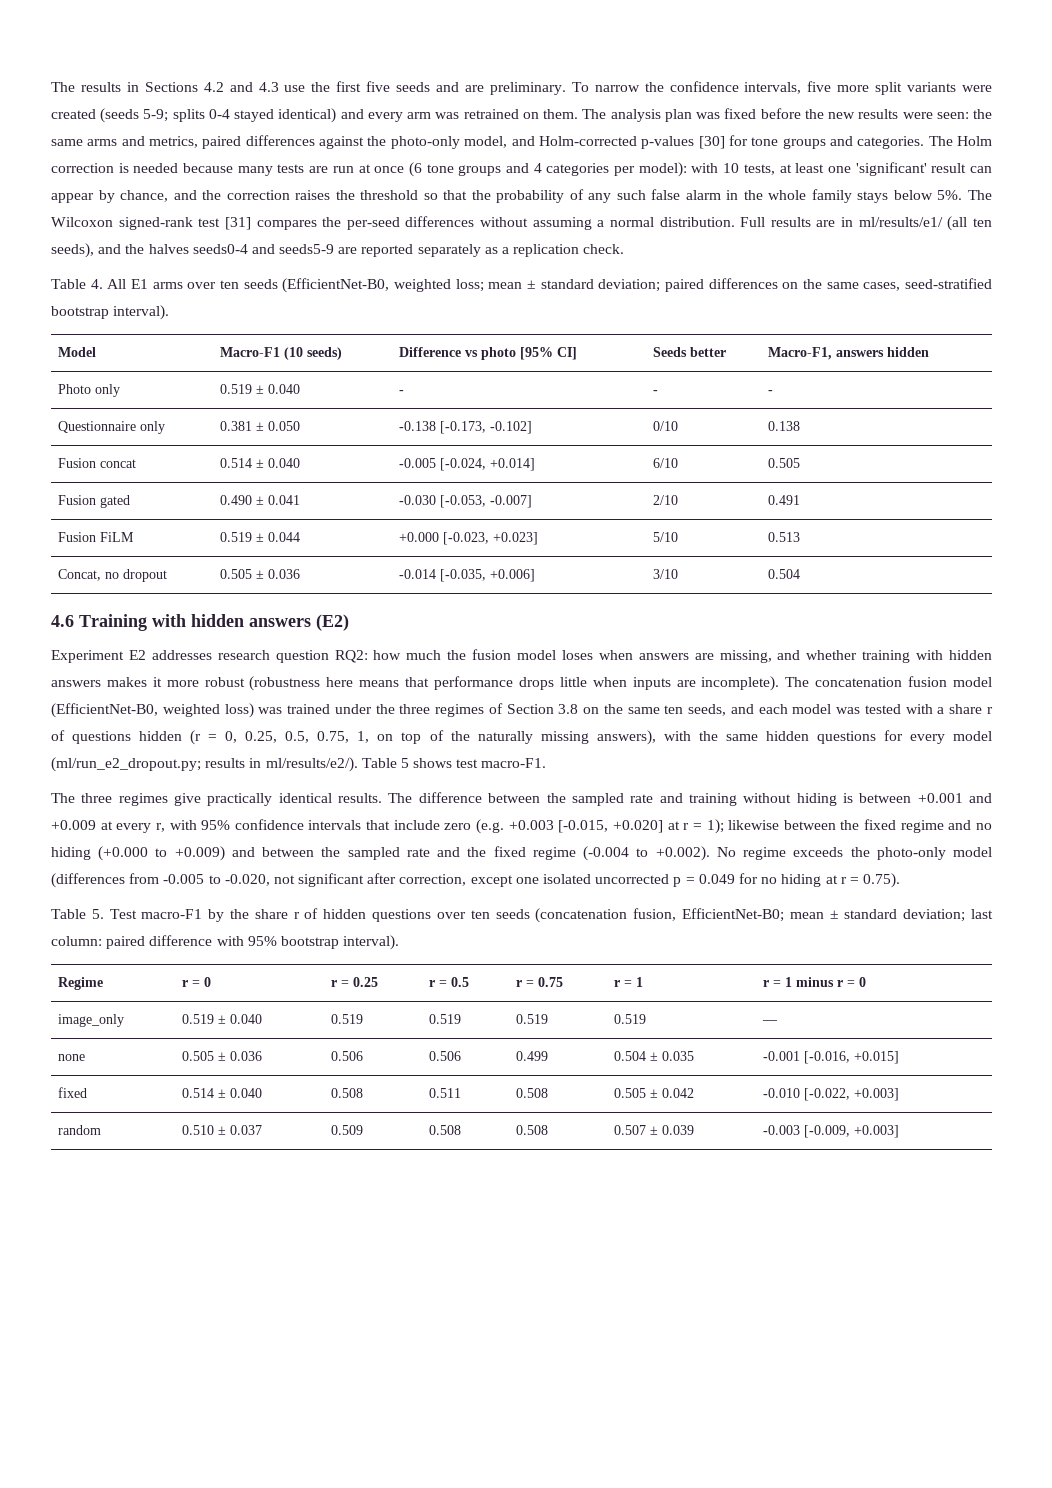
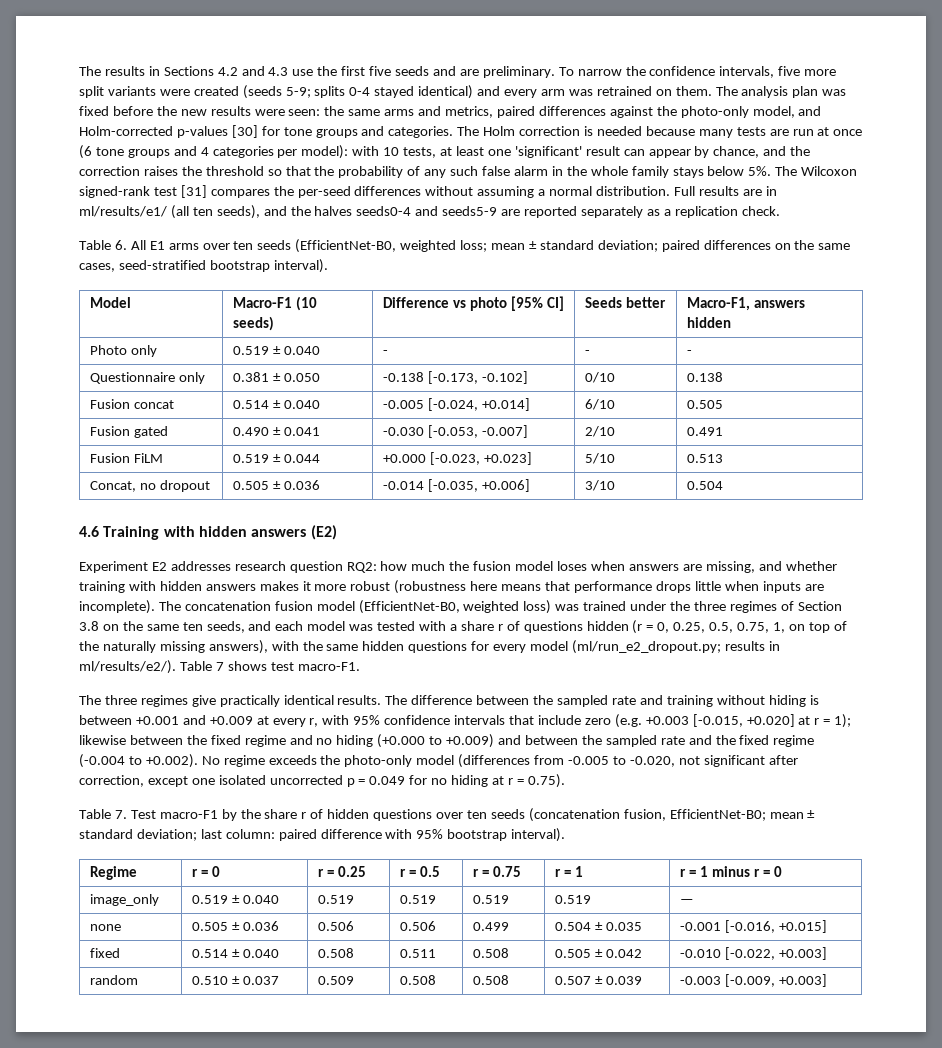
[90,279,103,289] 4. -> [114,240,127,250] 6.
[400,758,409,768] 5 -> [215,662,224,671] 7
[91,909,104,919] 5. -> [114,810,127,819] 7.

